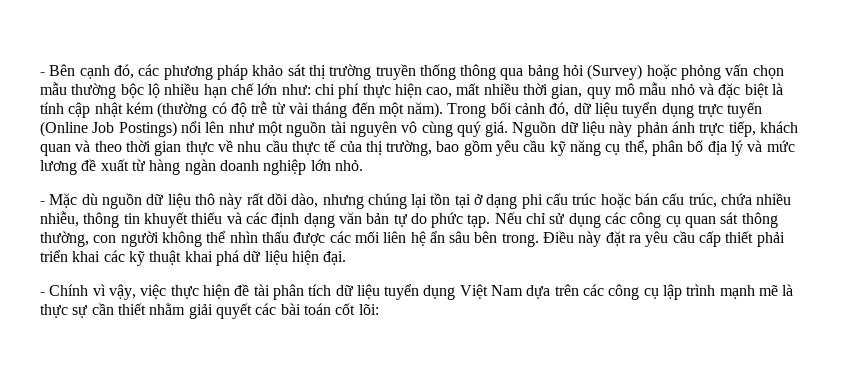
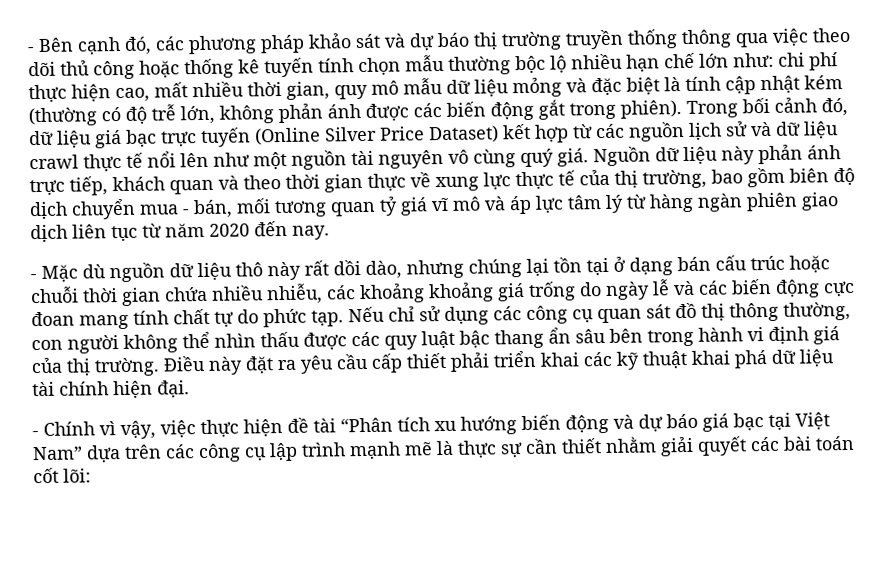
(306, 70) none -> [384,32,470,51] và dự báo
[527,64,749,80] bảng hỏi (Survey) hoặc phỏng vấn -> [772,27,850,46] [28,57,354,80] việc theo dõi thủ công hoặc thống kê tuyến tính
[670,84,695,95] nhỏ -> [446,77,562,98] dữ liệu mỏng
[271,102,444,118] từ vài tháng đến một năm). -> [180,99,682,125] lớn, không phản ánh được các biến động gắt trong phiên).
[622,102,694,118] tuyển dụng -> [95,129,157,149] giá bạc
[92,121,177,137] Job Postings) -> [325,121,839,144] [29,152,143,172] Silver Price Dataset) kết hợp từ các nguồn lịch sử và dữ liệu crawl thực tế
[237,140,288,152] nhu cầu -> [435,172,511,192] xung lực
[496,140,795,156] [40,159,363,175] yêu cầu kỹ năng cụ thể, phân bố địa lý và mức lương đề xuất từ hàng ngàn doanh nghiệp lớn nhỏ. -> [789,167,855,186] [29,192,839,220] [30,220,330,243] biên độ dịch chuyển mua - bán, mối tương quan tỷ giá vĩ mô và áp lực tâm lý từ hàng ngàn phiên giao dịch liên tục từ năm 2020 đến nay.
[521,194,543,209] phi -> [677,256,711,272] bán
[635,193,792,208] [40,211,390,228] bán cấu trúc, chứa nhiều nhiễu, thông tin khuyết thiếu và các định dạng văn bản -> [30,278,855,306] [31,308,210,330] chuỗi thời gian chứa nhiều nhiễu, các khoảng khoảng giá trống do ngày lễ và các biến động cực đoan mang tính chất
(739, 218) none -> [675,302,725,321] đồ thị
[354,231,539,247] mối liên hệ ẩn sâu bên trong. -> [384,326,840,350] [31,357,160,377] quy luật bậc thang ẩn sâu bên trong hành vi định giá của thị trường.
(288, 257) none -> [32,381,109,397] tài chính
[272,284,524,300] phân tích dữ liệu tuyển dụng Việt Nam -> [340,412,830,435] [32,446,83,461] “Phân tích xu hướng biến động và dự báo giá bạc tại Việt Nam”

